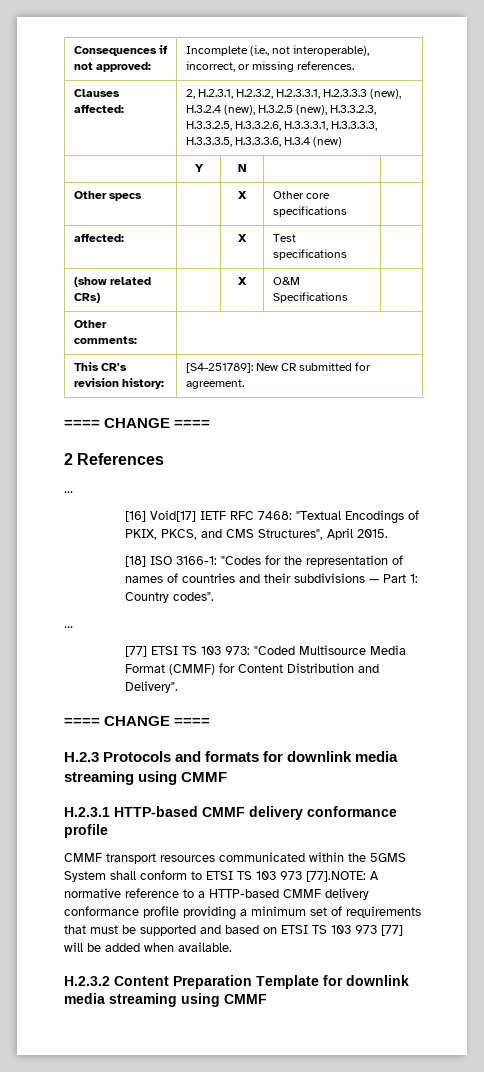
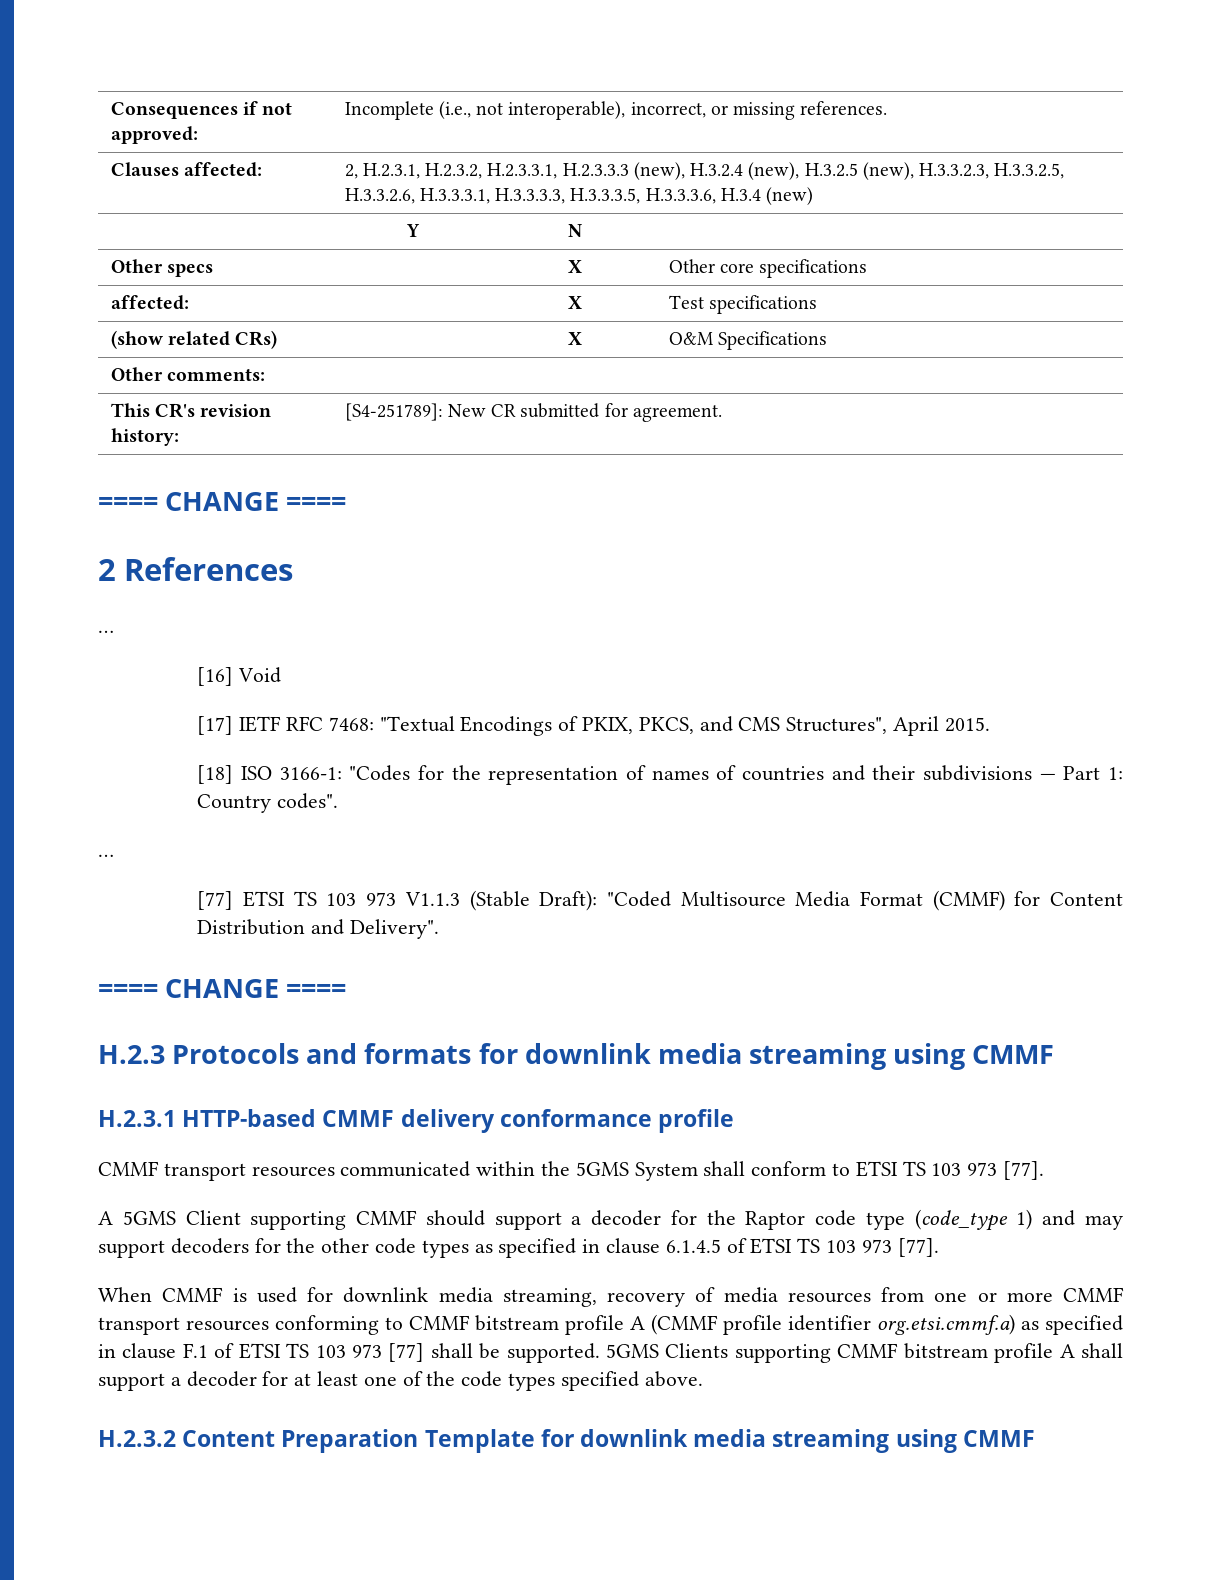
[150,510,197,522] Void[17] -> [238,667,282,683] [197,716,234,735] Void // [17]
[225,646,251,655] 973: -> [366,890,598,911] 973 V1.1.3 (Stable Draft):
[306,871,379,882] [64,888,369,900] [64,906,421,920] [64,925,277,936] [77].NOTE: A normative reference to a HTTP-based CMMF delivery conformance profile providing a minimum set of requirements that must be supported and based on -> [1003,1161,1045,1180] [98,1209,1123,1231] [98,1238,939,1258] [98,1287,1124,1307] [98,1314,1123,1335] [98,1343,235,1359] [77]. // A 5GMS Client supporting CMMF should support a decoder for the Raptor code type (code_type 1) and may support decoders for the other code types as specified in clause 6.1.4.5 of ETSI TS 103 973 [77]. // When CMMF is used for downlink media streaming, recovery of media resources from one or more CMMF transport resources conforming to CMMF bitstream profile A (CMMF profile identifier org.etsi.cmmf.a) as specified in clause F.1 of
[64,942,232,952] will be added when available. -> [430,1343,1123,1363] [98,1371,703,1391] shall be supported. 5GMS Clients supporting CMMF bitstream profile A shall support a decoder for at least one of the code types specified above.

